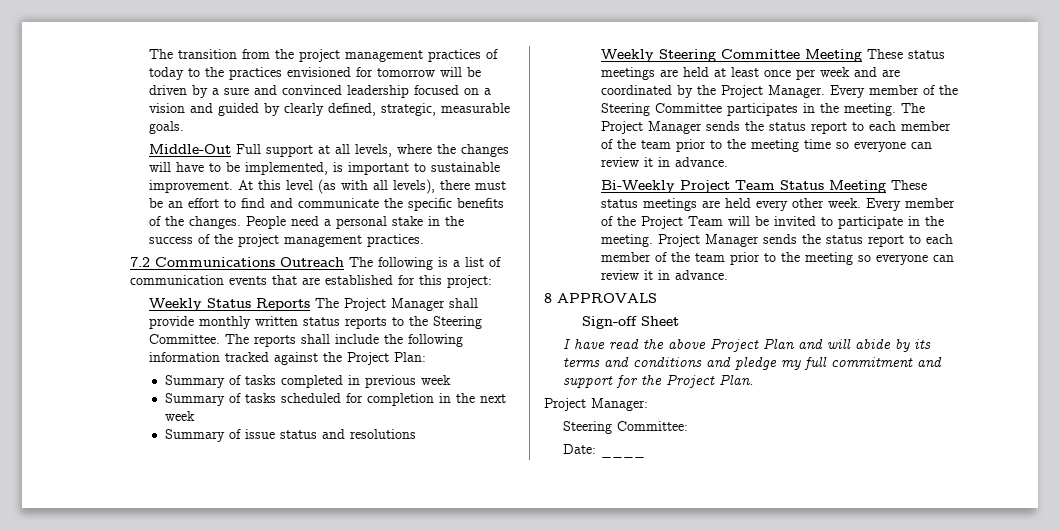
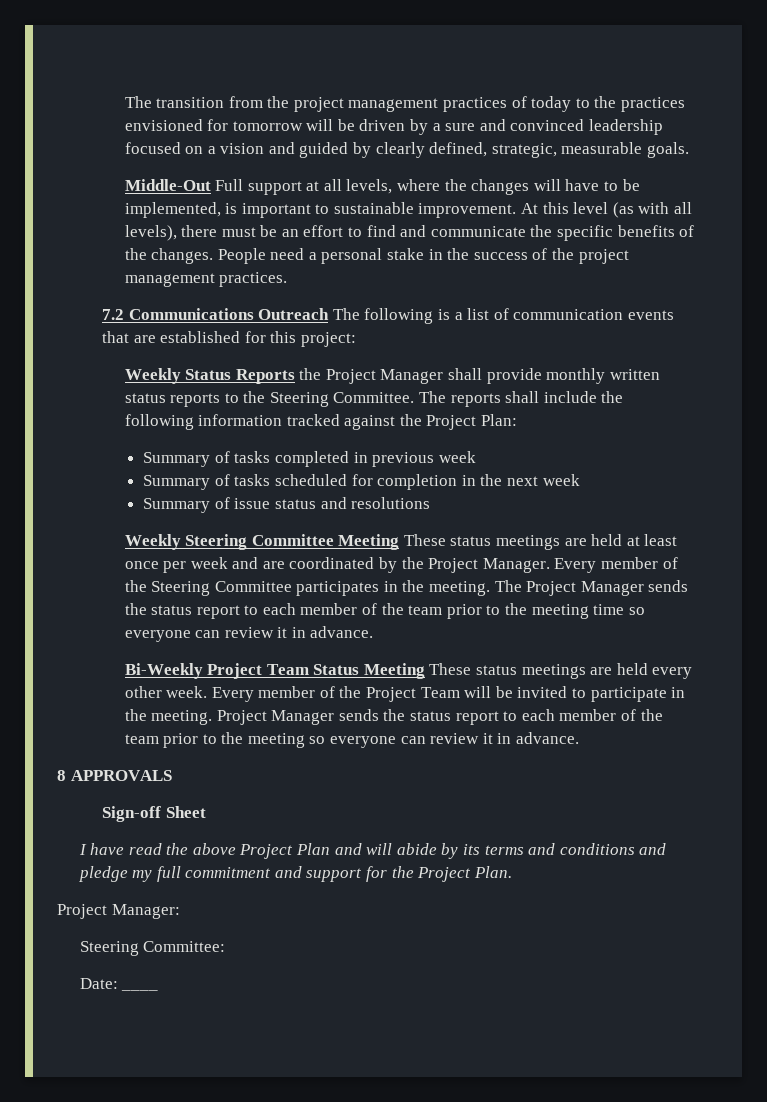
[315,298,340,308] The -> [299,368,322,380] the

